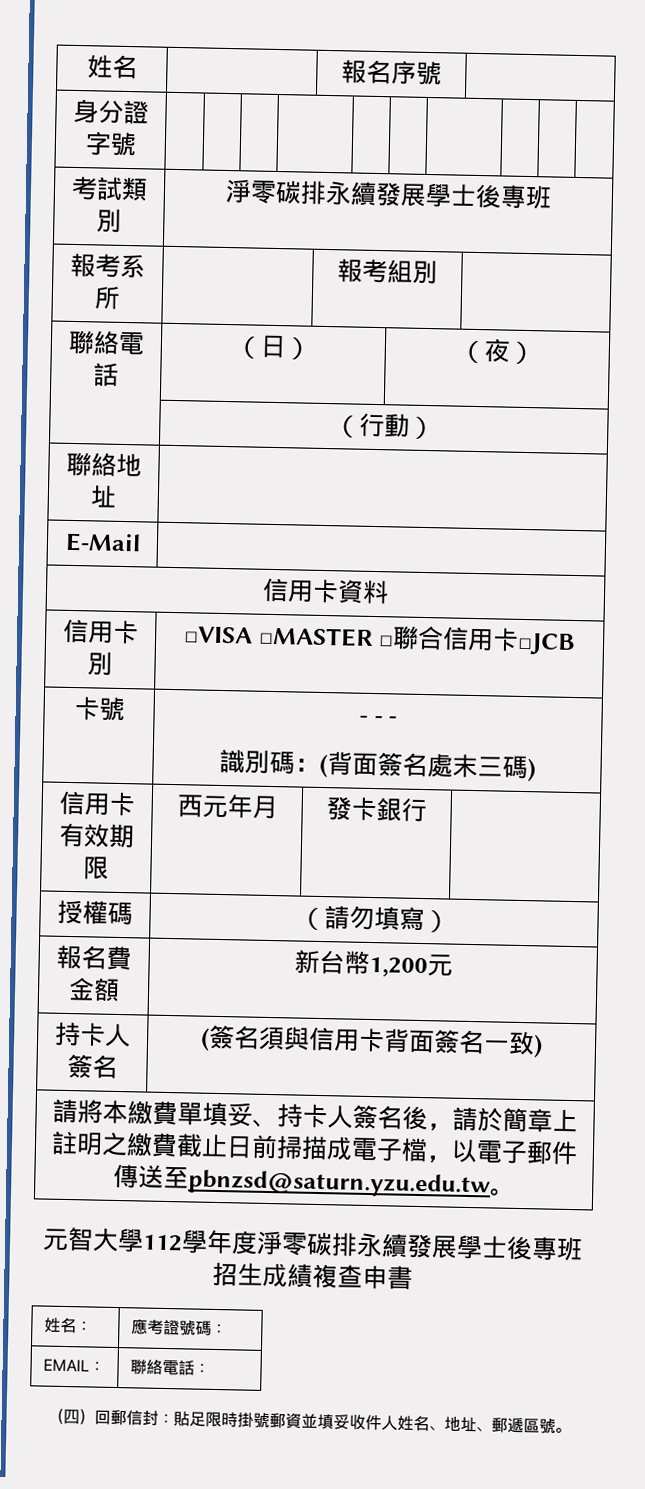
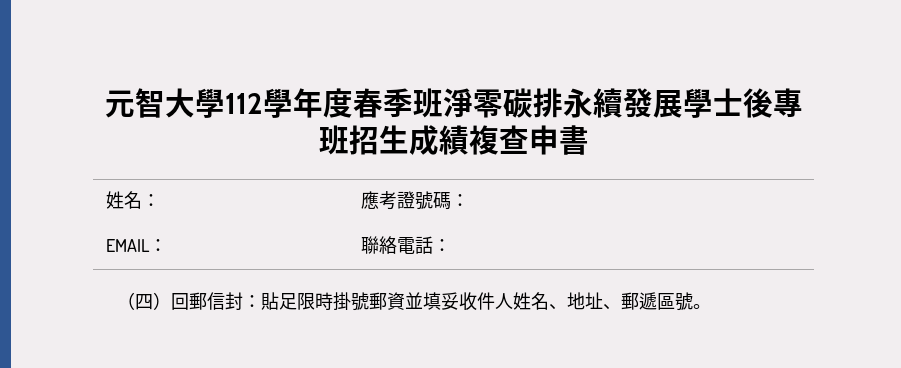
[86,54,138,80] [341,59,442,86] [73,98,149,125] [84,131,137,157] [71,175,148,202] [96,208,122,233] [225,178,552,210] [70,252,146,279] [94,286,121,310] [337,258,438,285] [68,329,145,356] [93,362,119,387] [235,334,312,360] [459,338,536,365] [333,412,435,440] [66,451,142,477] [90,485,117,508] [64,532,141,553] [262,577,389,605] [62,618,139,645] [87,651,113,676] [183,625,577,656] [73,696,125,722] [358,715,398,724] [218,748,536,782] [59,790,136,817] [58,822,135,849] [83,856,109,880] [176,794,278,820] [326,796,427,823] [57,899,133,926] [298,905,450,933] [56,944,132,971] [67,976,120,1002] [293,949,453,979] [54,1021,131,1048] [66,1053,118,1079] [200,1024,543,1058] [52,1098,578,1133] [51,1130,578,1166] [112,1163,516,1199] 姓名 | | 報名序號 | // 身分證字號 | | | | | | | | | | // 考試類別 | 淨零碳排永續發展學士後專班 // 報考系所 | | 報考組別 | // 聯絡電話 | （日） | （夜） // | （行動） // 聯絡地址 | // E-Mail | // 信用卡資料 // 信用卡別 | □VISA □MASTER □聯合信用卡□JCB // 卡號 | - - - // 識別碼：(背面簽名處末三碼) // 信用卡有效期限 | 西元年月 | 發卡銀行 | // 授權碼 | （請勿填寫） // 報名費金額 | 新台幣1,200元 // 持卡人簽名 | (簽名須與信用卡背面簽名一致) // 請將本繳費單填妥、持卡人簽名後，請於簡章上註明之繳費截止日前掃描成電子檔，以電子郵件傳送至pbnzsd@saturn.yzu.edu.tw。 // -> (104, 104) none
(258, 1242) none -> [352,88,443,118] 春季班

